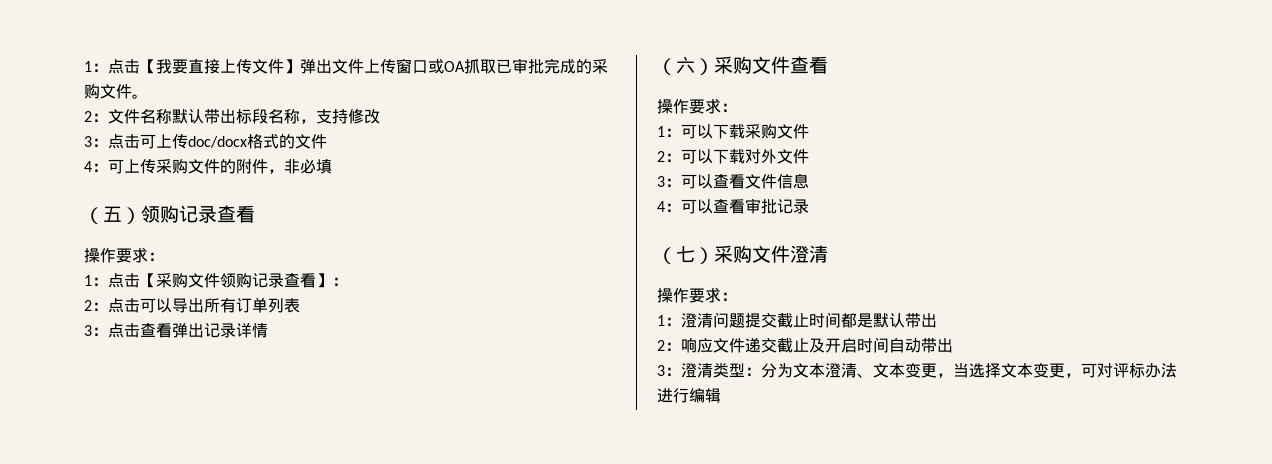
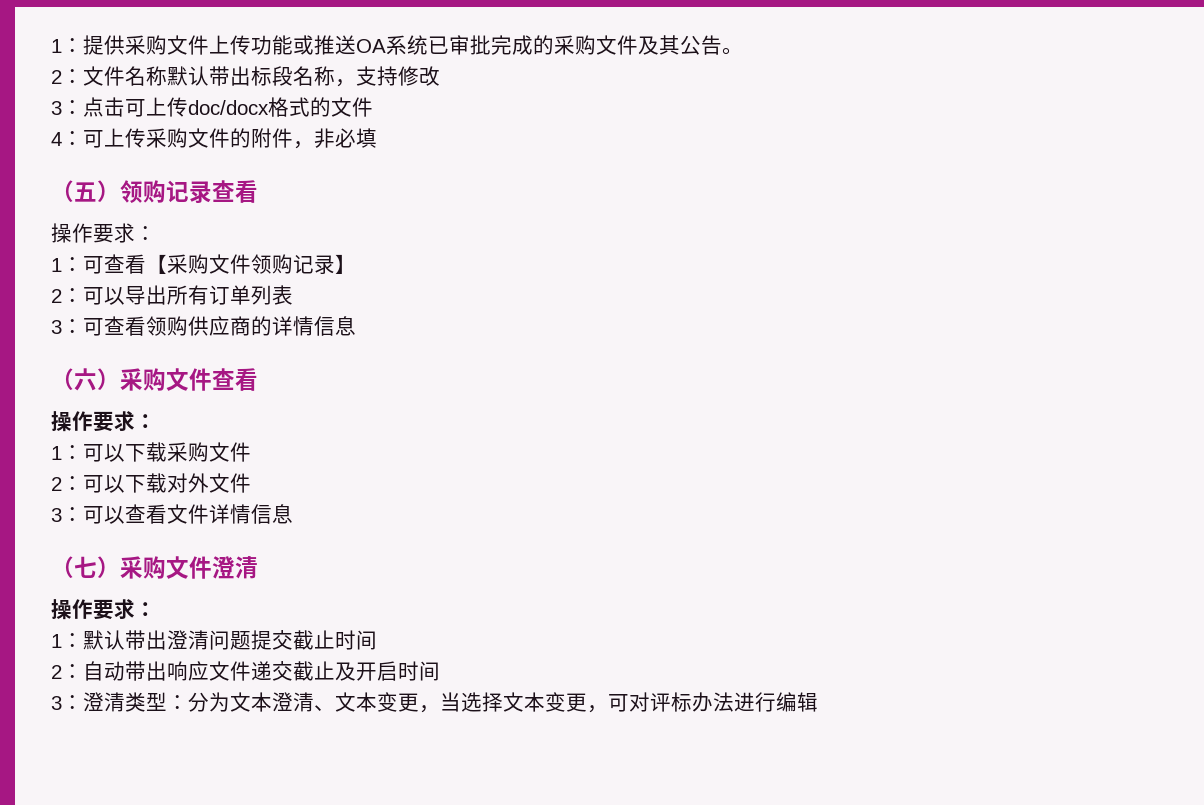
[84,58,496,74] 1：点击【我要直接上传文件】弹出文件上传窗口或OA抓取 -> [51,35,428,55] 1：提供采购文件上传功能或推送OA系统
(132, 91) none -> [638,35,722,55] 及其公告
[108,273,140,288] 点击 -> [83,254,146,274] 可查看
[284,273,348,288] [84,298,140,313] 查看】： // 2：点击 -> [335,254,356,274] [51,288,83,303] 】 // 2：
[108,323,268,338] 点击查看弹出记录详情 -> [83,316,356,336] 可查看领购供应商的详情信息
[777,173,809,189] [657,198,809,214] 信息 // 4：可以查看审批记录 -> [209,504,293,524] 详情信息
(681, 321) none -> [83,630,167,650] 默认带出
[841,313,937,328] [657,340,681,351] 都是默认带出 // 2： -> [51,661,167,681] // 2：自动带出
[889,338,953,353] 自动带出 -> (440, 671) none

